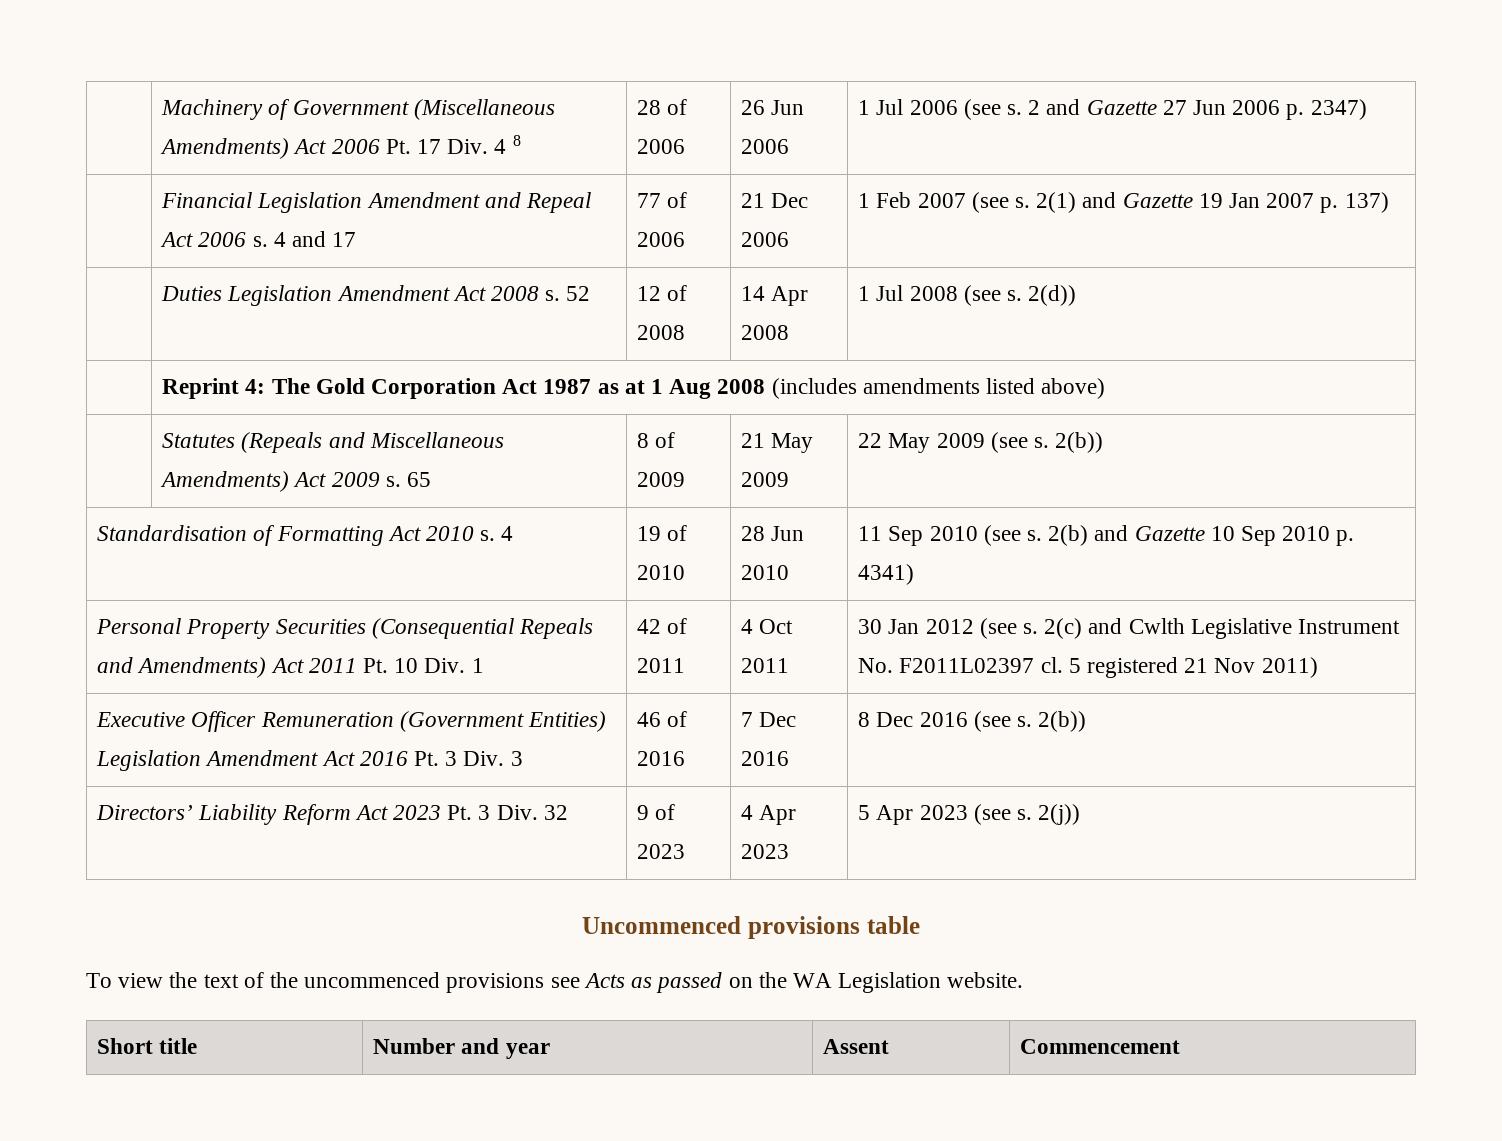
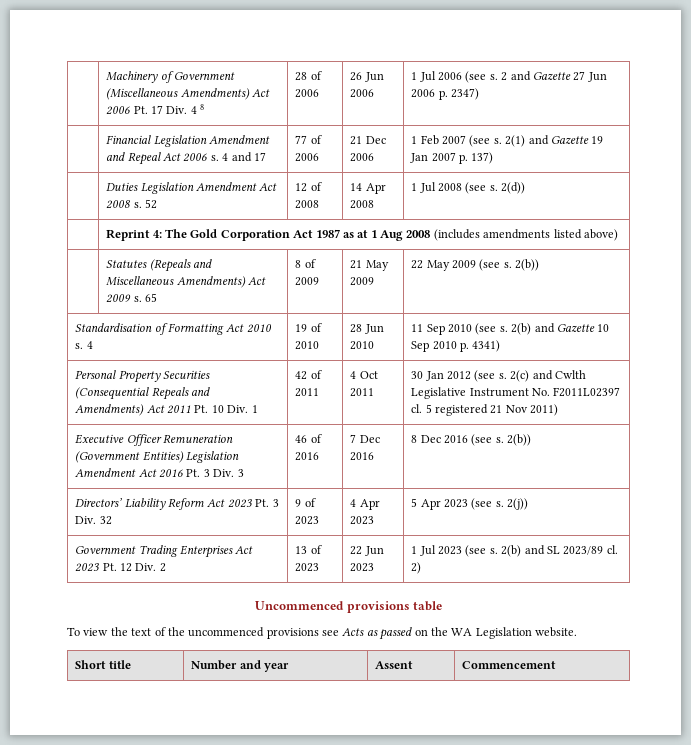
(1081, 814) none -> [75,545,254,558] [75,563,166,572] [295,545,322,554] [295,563,320,572] [350,546,384,556] [350,563,375,572] [411,545,618,557] [411,562,422,574] // Government Trading Enterprises Act 2023 Pt. 12 Div. 2 | 13 of 2023 | 22 Jun 2023 | 1 Jul 2023 (see s. 2(b) and SL 2023/89 cl. 2)

